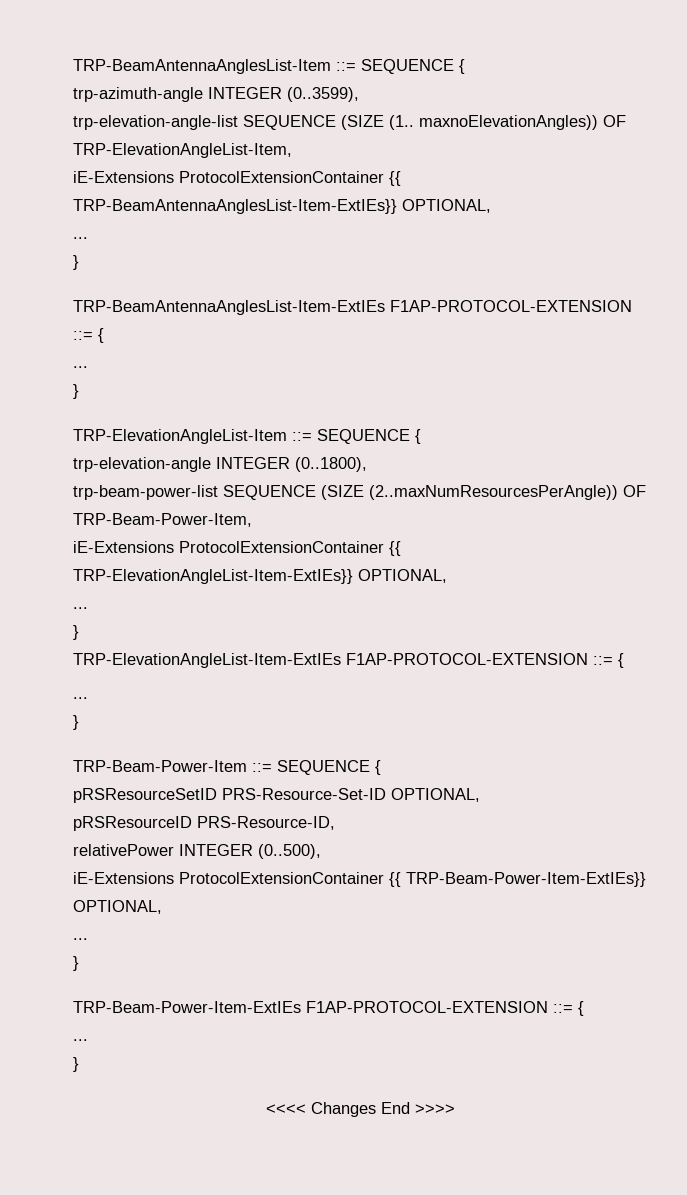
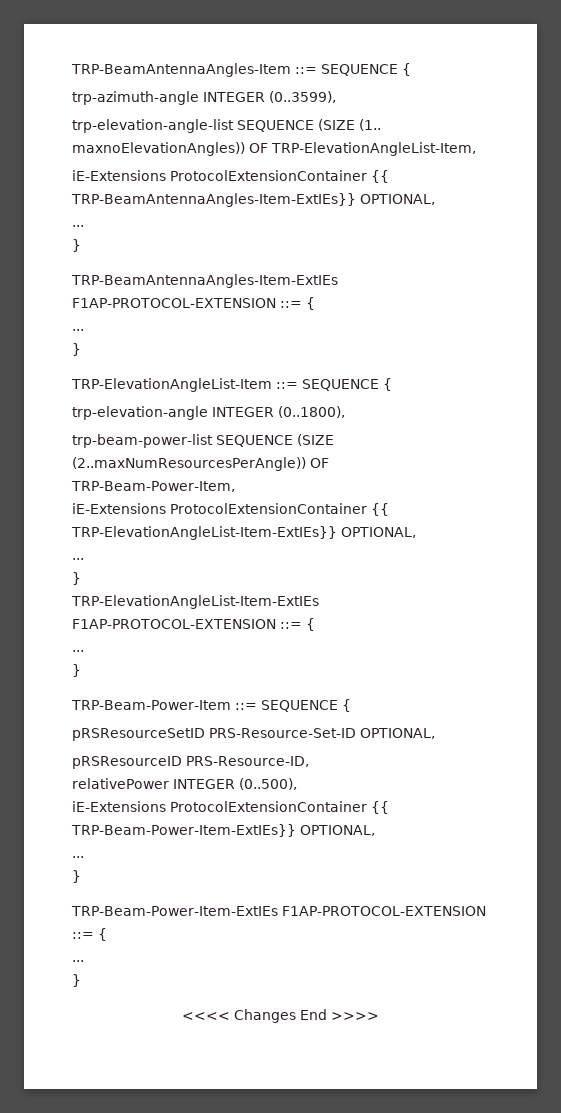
[73,59,331,74] TRP-BeamAntennaAnglesList-Item -> [71,63,291,77] TRP-BeamAntennaAngles-Item
[73,199,491,214] [73,237,88,239] [73,255,79,270] [73,300,385,315] TRP-BeamAntennaAnglesList-Item-ExtIEs}} OPTIONAL, // ... // } // TRP-BeamAntennaAnglesList-Item-ExtIEs -> [71,193,435,207] [72,225,84,227] [72,239,81,252] [71,274,338,288] TRP-BeamAntennaAngles-Item-ExtIEs}} OPTIONAL, // ... // } // TRP-BeamAntennaAngles-Item-ExtIEs

